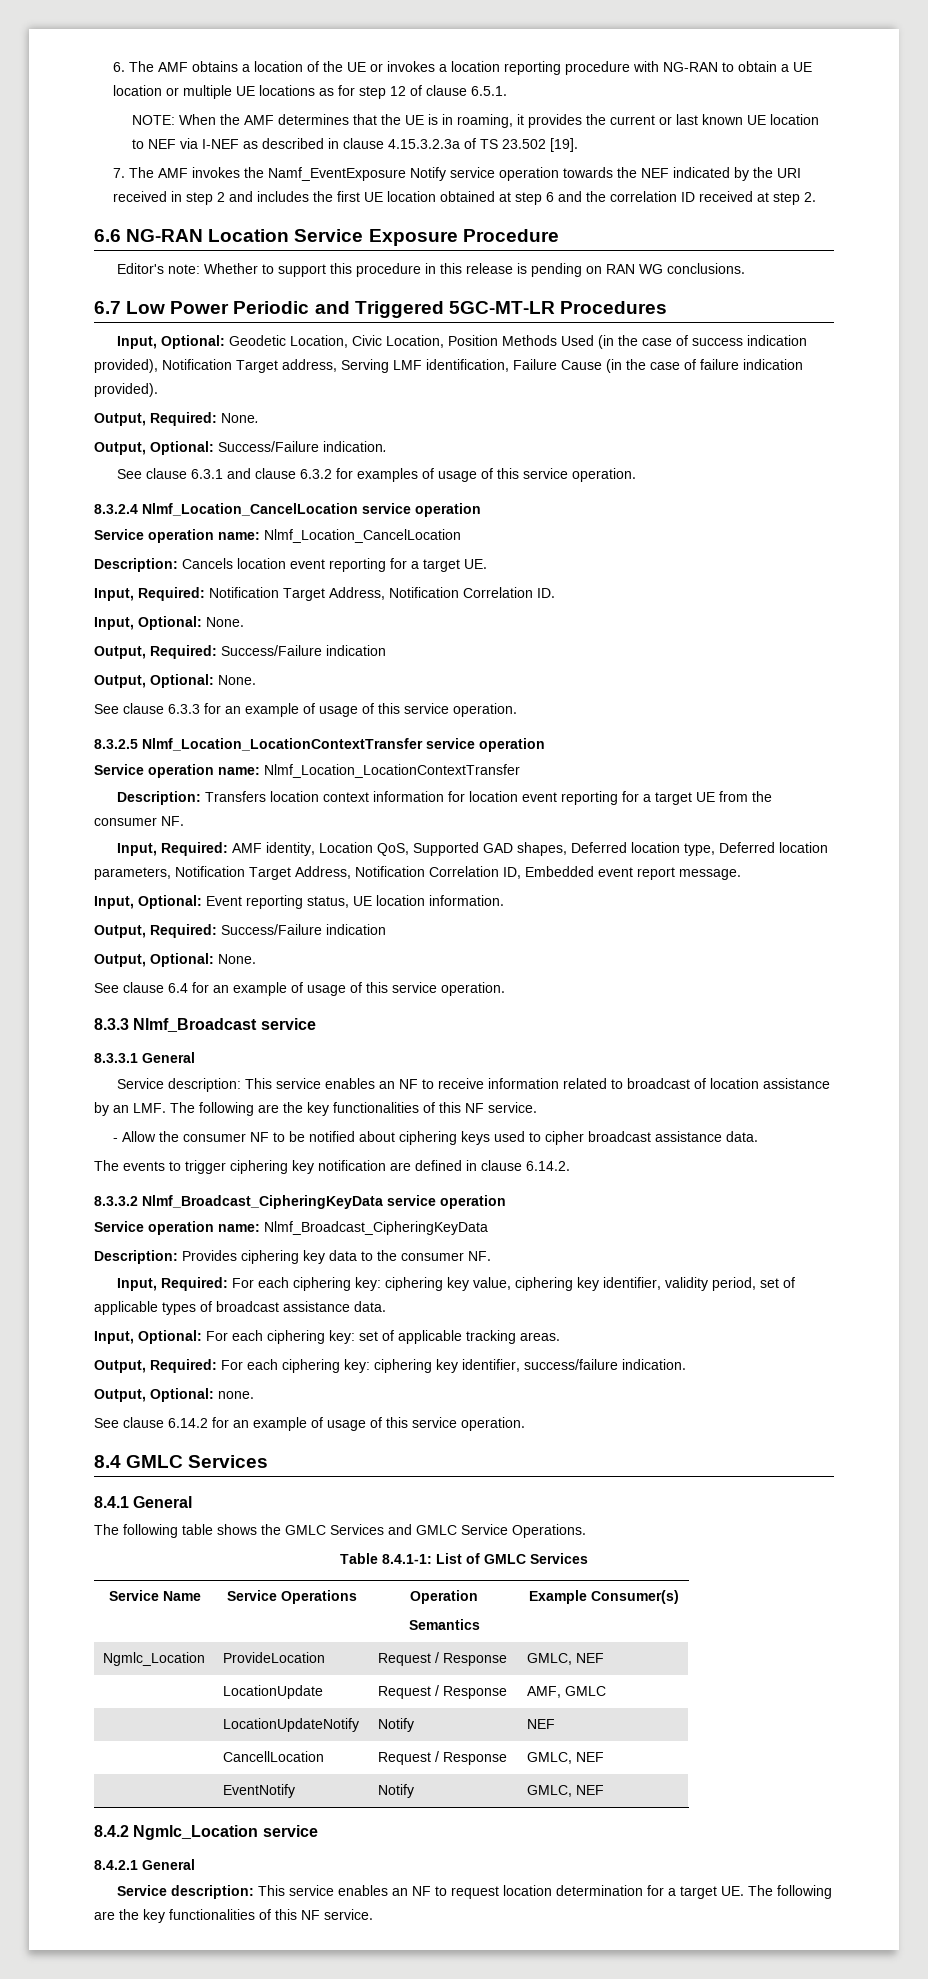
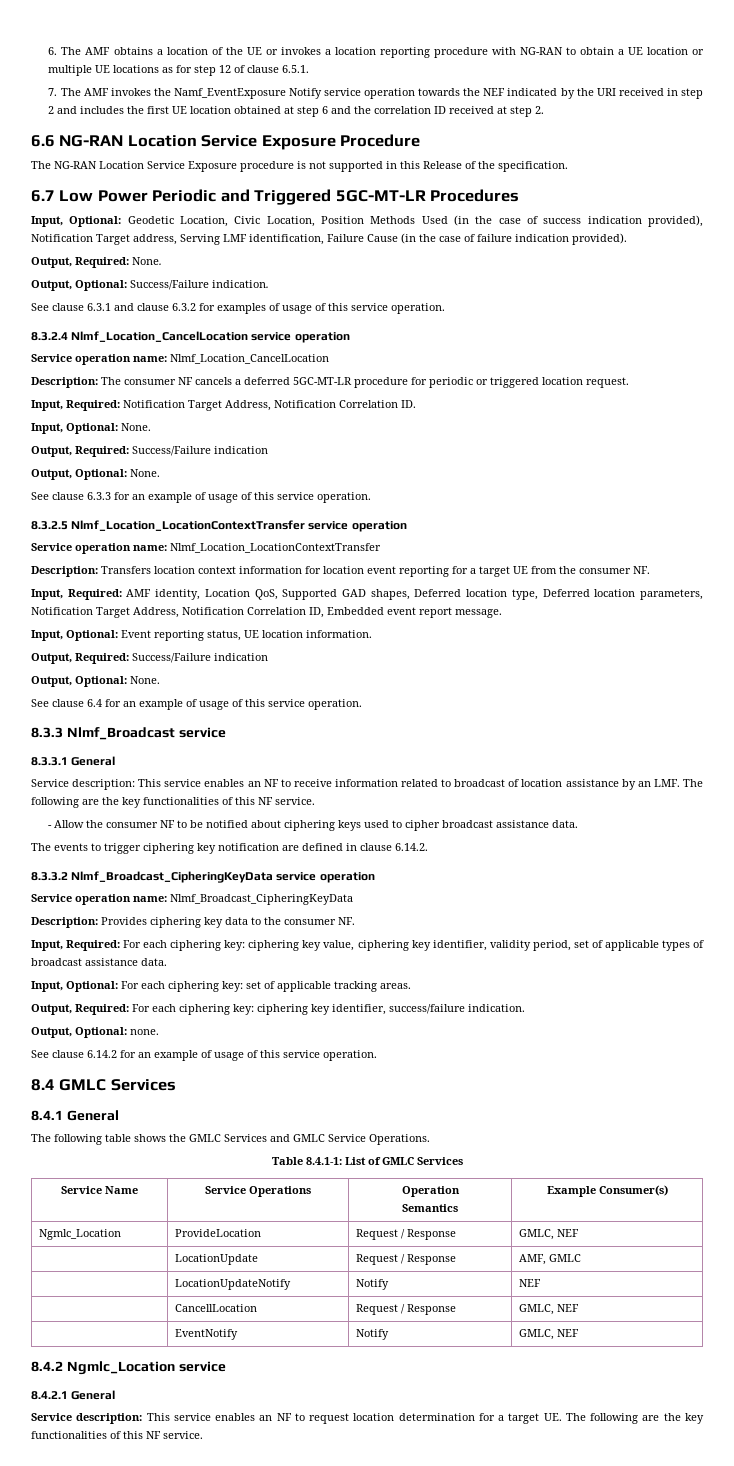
[131,114,819,128] [131,138,578,152] // NOTE: When the AMF determines that the UE is in roaming, it provides the current or last known UE location to NEF via I-NEF as described in clause 4.15.3.2.3a of TS 23.502 [19]. -> (310, 69) none
[117,263,746,277] Editor's note: Whether to support this procedure in this release is pending on RAN WG conclusions. -> [31,161,568,172] The NG-RAN Location Service Exposure procedure is not supported in this Release of the specification.
[182,558,487,572] Cancels location event reporting for a target UE. -> [101,377,629,388] The consumer NF cancels a deferred 5GC-MT-LR procedure for periodic or triggered location request.

